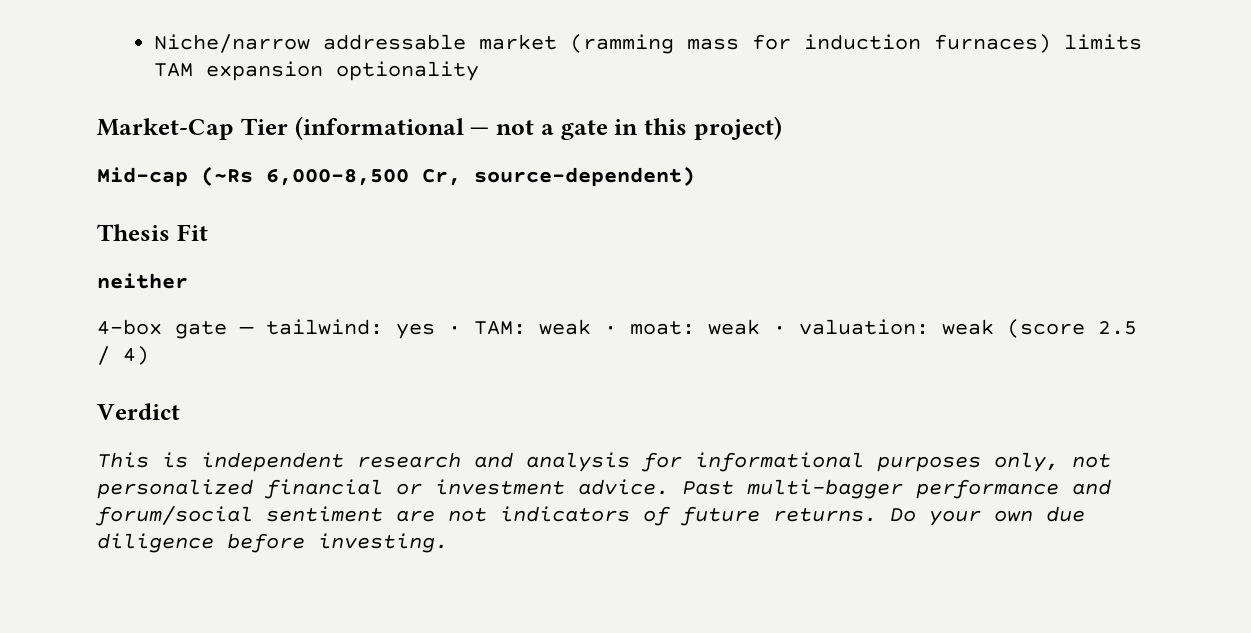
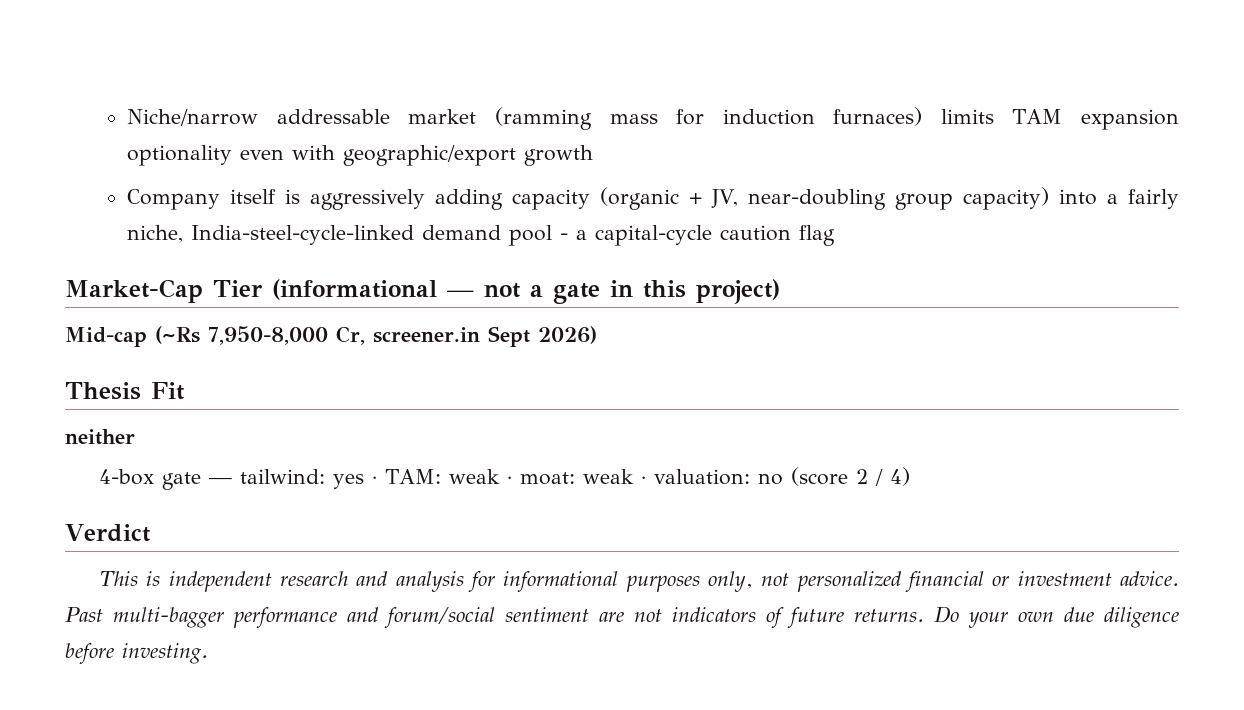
(480, 71) none -> [240,145,594,166] [127,187,1179,210] [127,225,836,246] even with geographic/export growth // Company itself is aggressively adding capacity (organic + JV, near-doubling group capacity) into a fairly niche, India-steel-cycle-linked demand pool - a capital-cycle caution flag
[266,166,695,187] 6,000-8,500 Cr, source-dependent) -> [208,326,597,347] 7,950-8,000 Cr, screener.in Sept 2026)
[942,319,1137,338] weak (score 2.5 -> [757,467,868,486] no (score 2

